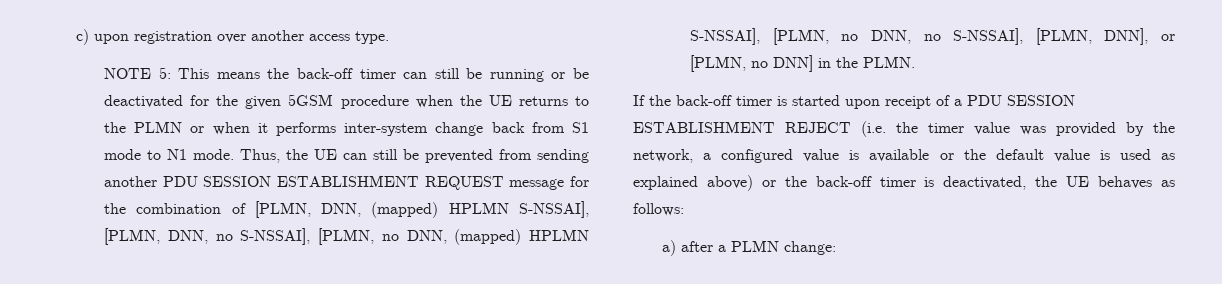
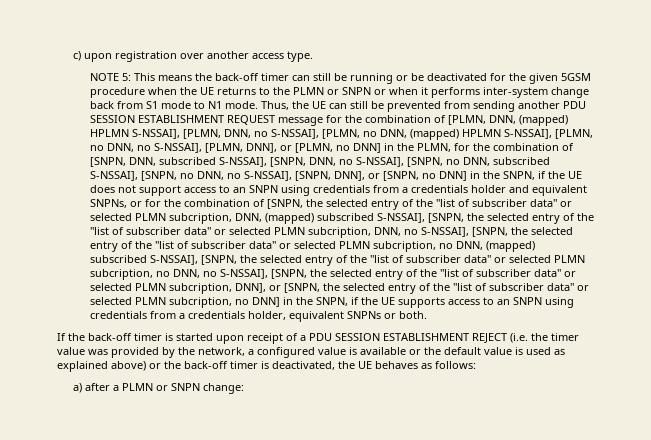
(205, 129) none -> [341,87,386,95] SNPN or
[863,56,916,68] PLMN. -> [416,143,574,152] [89,157,550,167] [89,171,582,181] [89,185,587,196] [89,199,572,210] [89,213,594,224] [89,227,573,238] [89,241,535,252] [89,255,585,266] [89,269,576,280] [89,283,589,294] [89,297,574,308] [89,311,427,322] PLMN, for the combination of [SNPN, DNN, subscribed S-NSSAI], [SNPN, DNN, no S-NSSAI], [SNPN, no DNN, subscribed S-NSSAI], [SNPN, no DNN, no S-NSSAI], [SNPN, DNN], or [SNPN, no DNN] in the SNPN, if the UE does not support access to an SNPN using credentials from a credentials holder and equivalent SNPNs, or for the combination of [SNPN, the selected entry of the "list of subscriber data" or selected PLMN subcription, DNN, (mapped) subscribed S-NSSAI], [SNPN, the selected entry of the "list of subscriber data" or selected PLMN subcription, DNN, no S-NSSAI], [SNPN, the selected entry of the "list of subscriber data" or selected PLMN subcription, no DNN, (mapped) subscribed S-NSSAI], [SNPN, the selected entry of the "list of subscriber data" or selected PLMN subcription, no DNN, no S-NSSAI], [SNPN, the selected entry of the "list of subscriber data" or selected PLMN subcription, DNN], or [SNPN, the selected entry of the "list of subscriber data" or selected PLMN subcription, no DNN] in the SNPN, if the UE supports access to an SNPN using credentials from a credentials holder, equivalent SNPNs or both.
(779, 246) none -> [156,383,201,391] or SNPN

